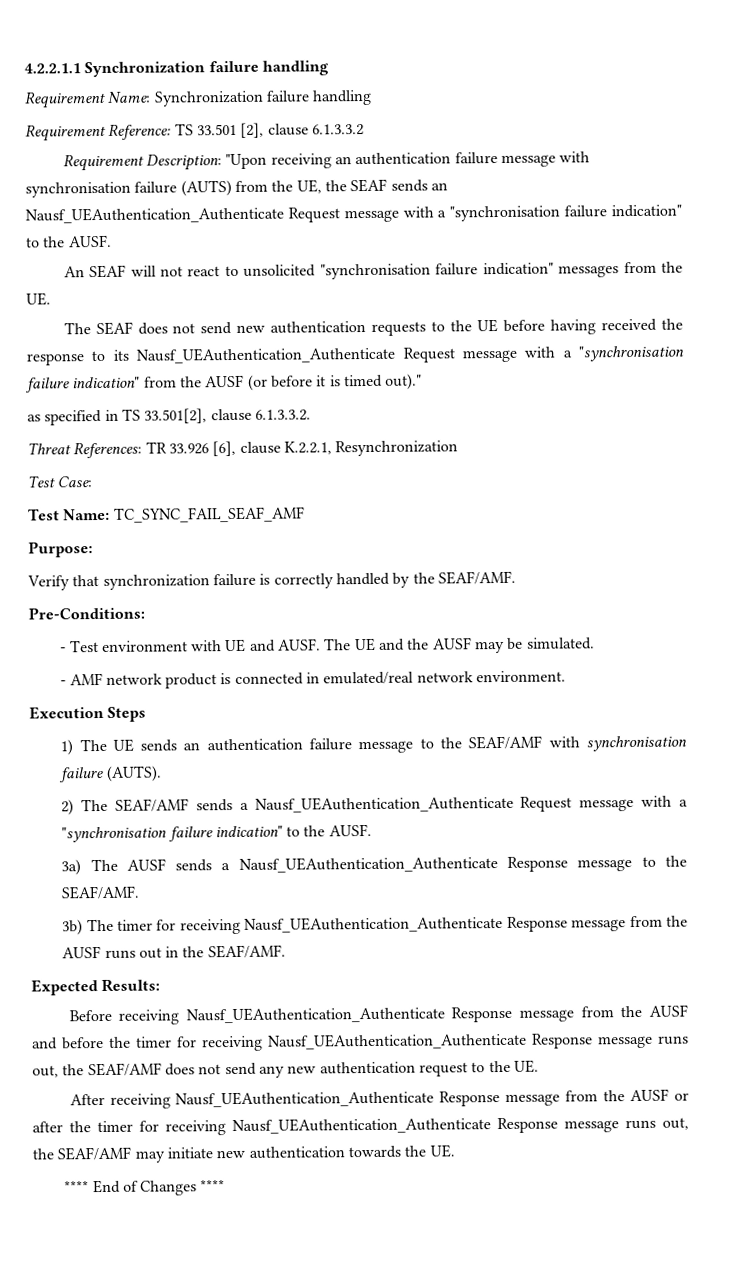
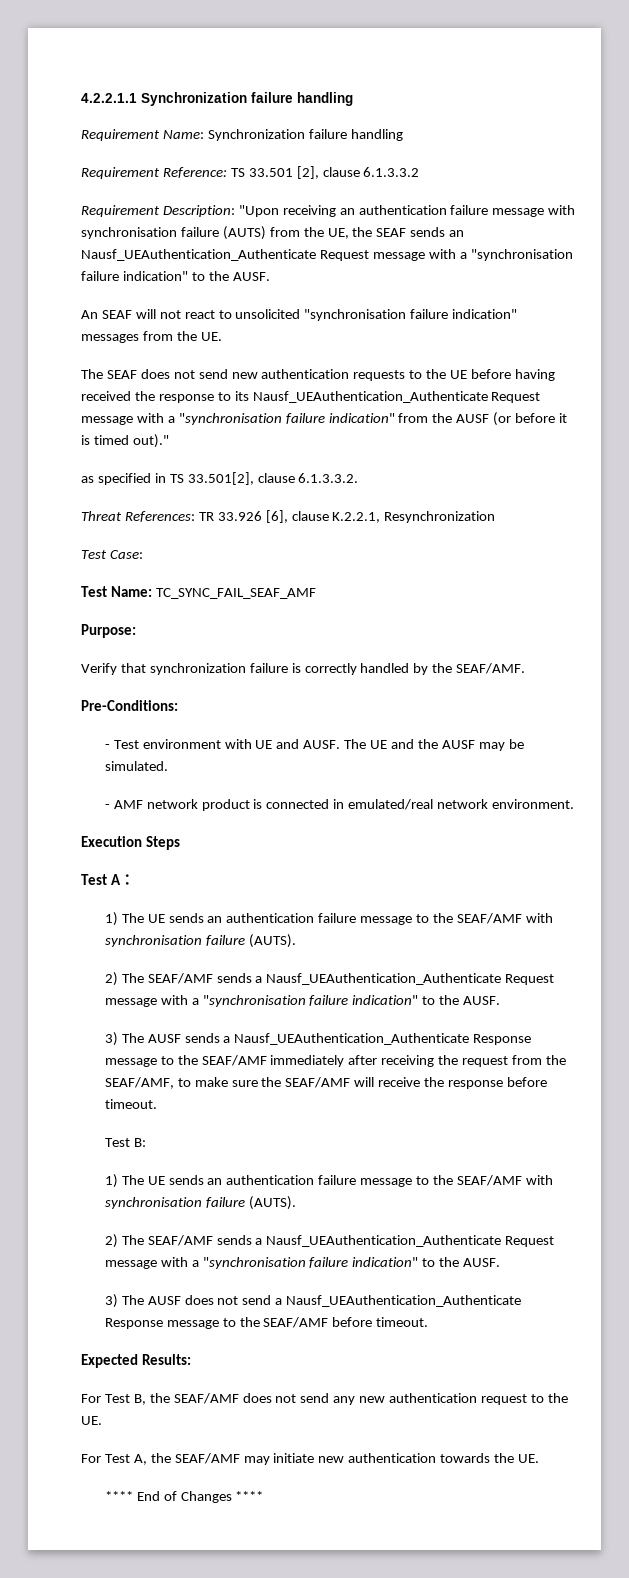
(147, 714) none -> [81,874,135,885] // Test A：
[61,859,82,876] 3a) -> [104,1032,118,1046] 3)
[61,885,140,900] [62,915,688,936] [62,944,286,959] [31,978,161,996] [68,1004,688,1025] [32,1032,689,1052] [32,1065,59,1078] SEAF/AMF. // 3b) The timer for receiving Nausf_UEAuthentication_Authenticate Response message from the AUSF runs out in the SEAF/AMF. // Expected Results: // Before receiving Nausf_UEAuthentication_Authenticate Response message from the AUSF and before the timer for receiving Nausf_UEAuthentication_Authenticate Response message runs out, -> [201,1055,566,1067] [104,1077,547,1089] [104,1099,157,1109] [104,1138,146,1147] [104,1174,553,1188] [104,1196,296,1210] [104,1234,555,1248] [104,1257,501,1269] [104,1294,522,1308] [104,1317,429,1329] [81,1354,191,1368] [81,1394,146,1405] SEAF/AMF immediately after receiving the request from the SEAF/AMF, to make sure the SEAF/AMF will receive the response before timeout. // Test B: // 1) The UE sends an authentication failure message to the SEAF/AMF with synchronisation failure (AUTS). // 2) The SEAF/AMF sends a Nausf_UEAuthentication_Authenticate Request message with a "synchronisation failure indication" to the AUSF. // 3) The AUSF does not send a Nausf_UEAuthentication_Authenticate Response message to the SEAF/AMF before timeout. // Expected Results: // For Test B,
[69,1088,689,1109] [32,1117,689,1136] After receiving Nausf_UEAuthentication_Authenticate Response message from the AUSF or after the timer for receiving Nausf_UEAuthentication_Authenticate Response message runs out, -> [81,1454,147,1465] For Test A,

